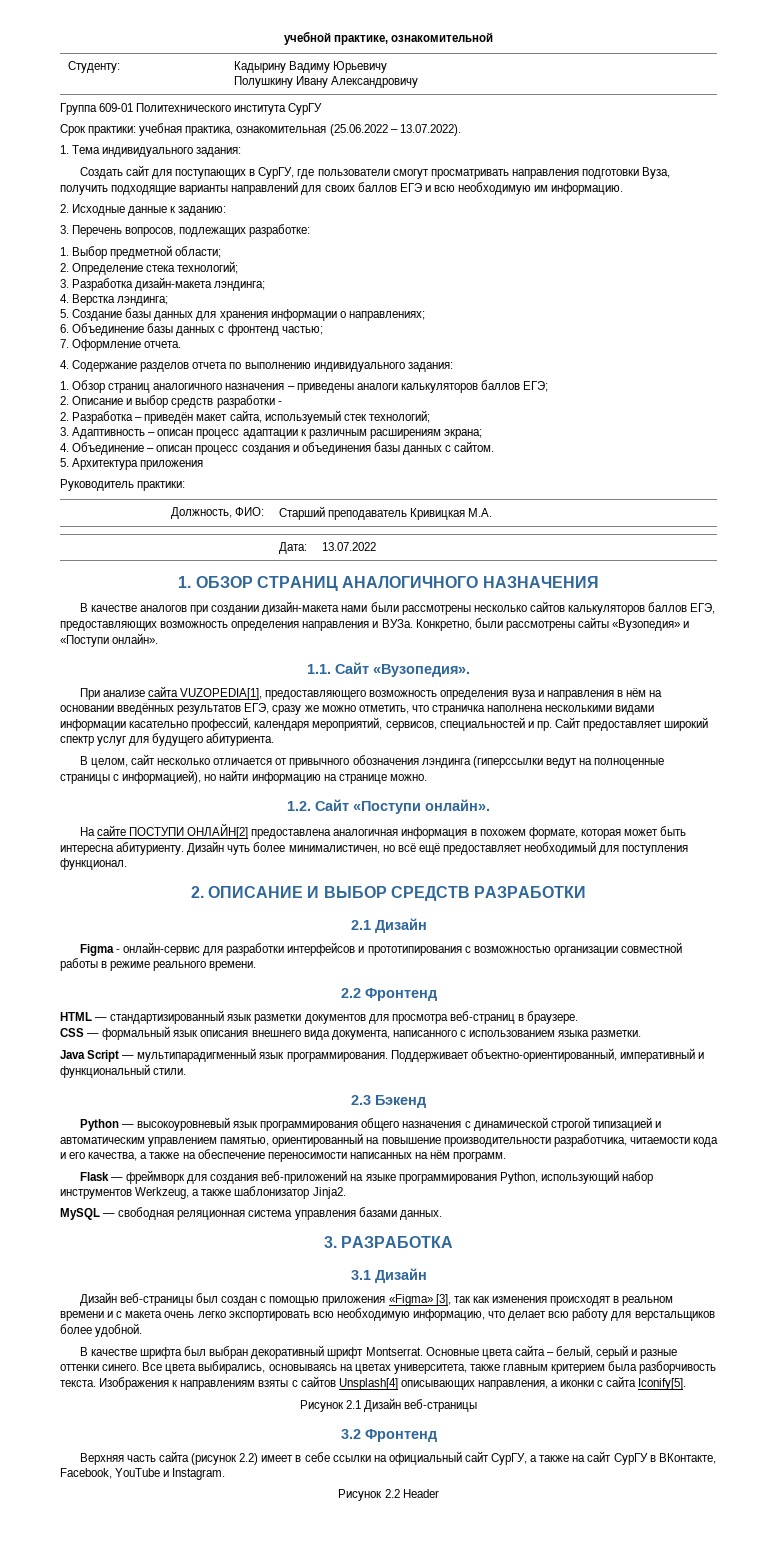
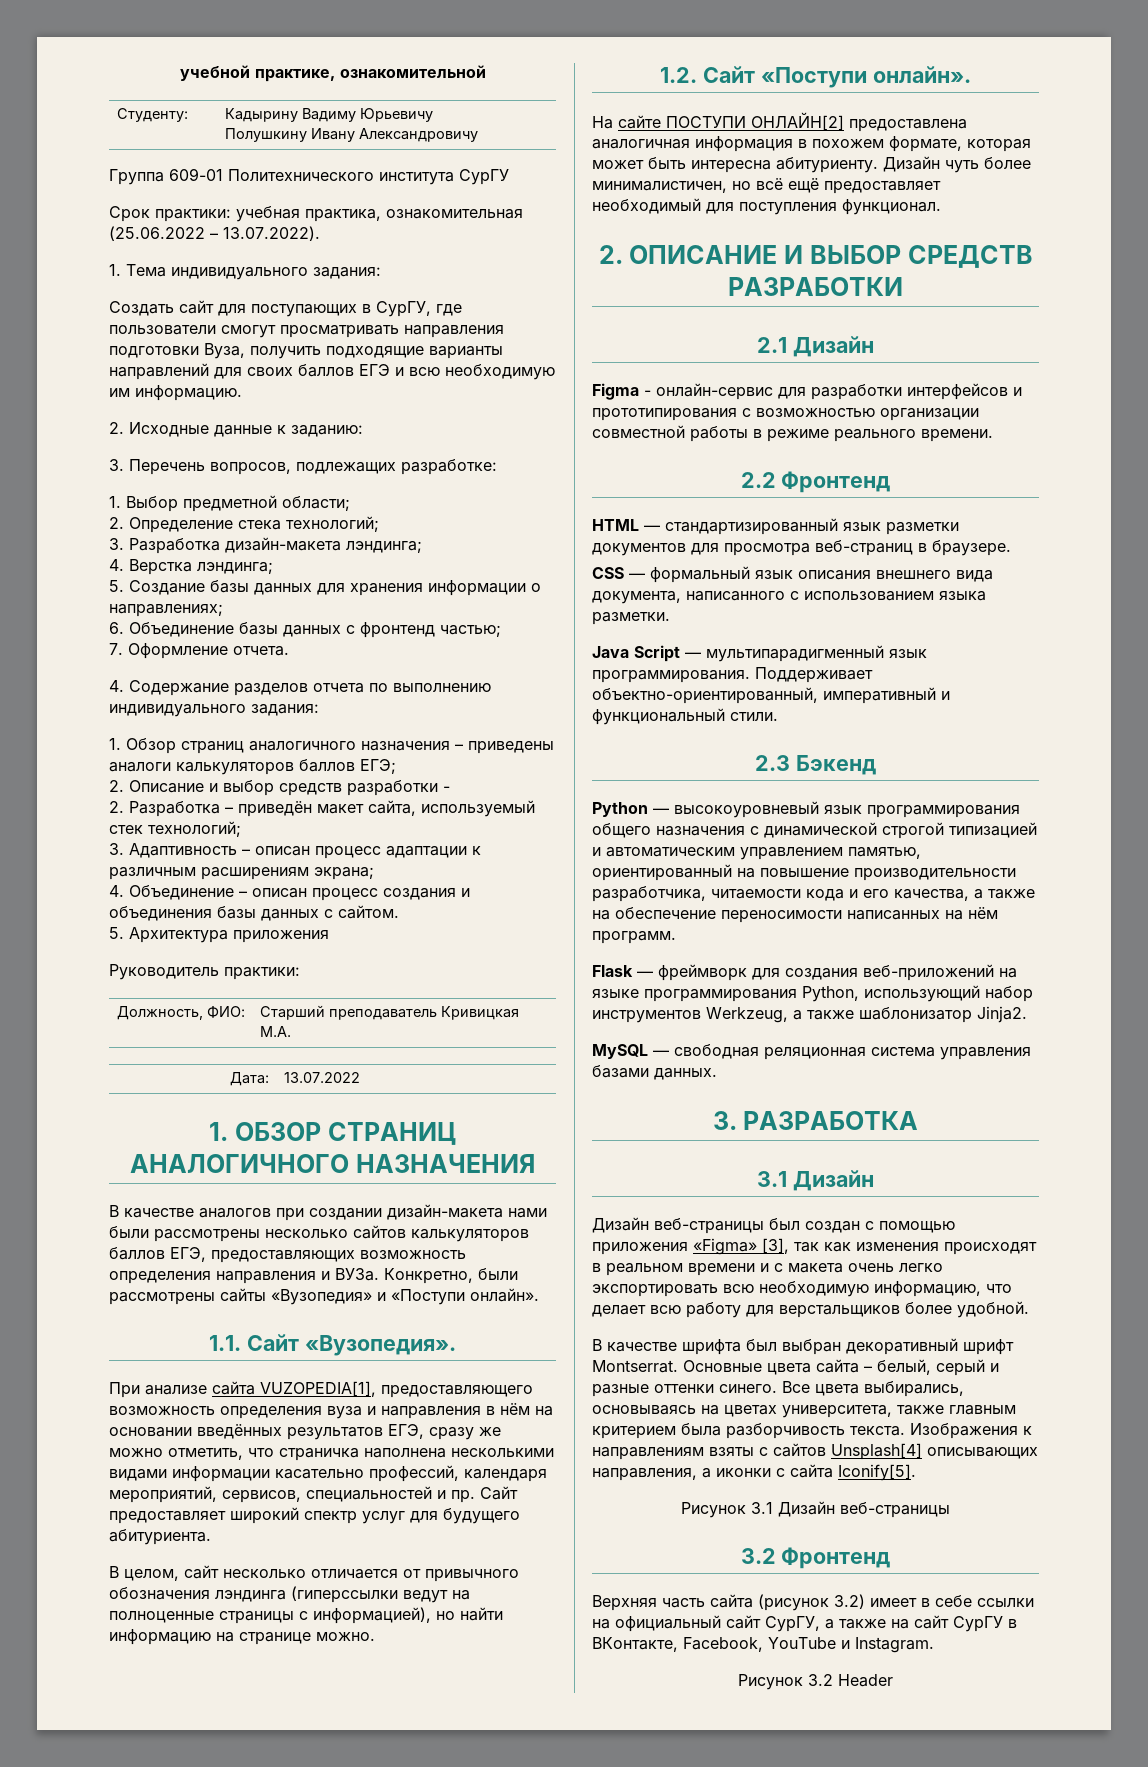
[345,1400,361,1409] 2.1 -> [751,1502,773,1514] 3.1
[239,1453,259,1465] 2.2) -> [834,1594,865,1609] 3.2)
[384,1489,400,1498] 2.2 -> [808,1674,833,1686] 3.2

